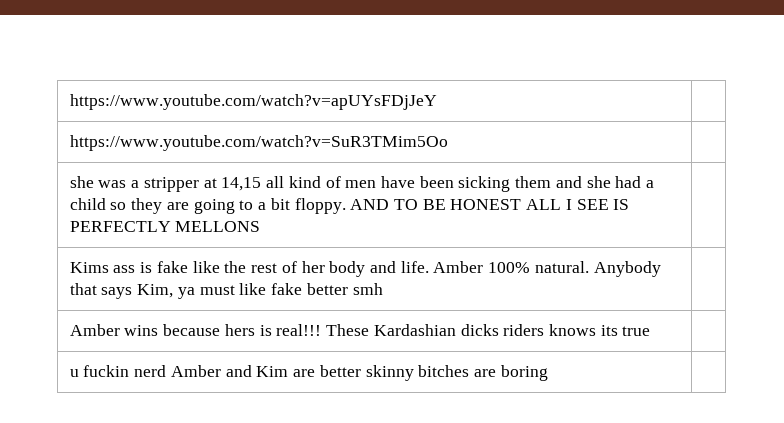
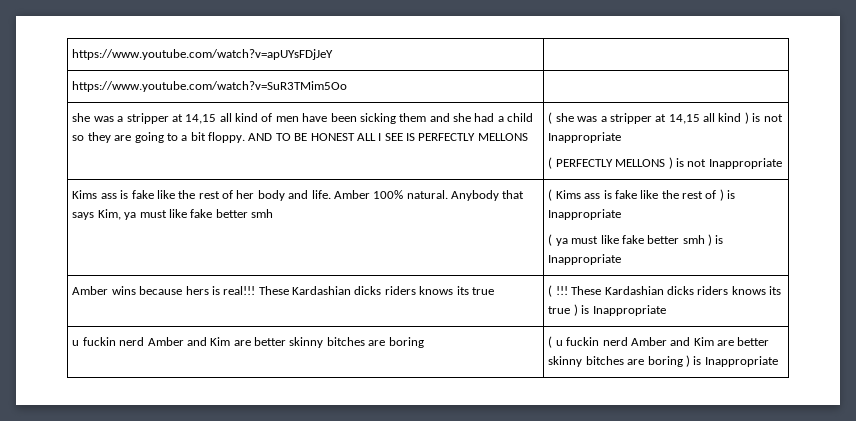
(261, 226) none -> [548,112,783,124] [548,132,622,143] [548,157,782,169] ( she was a stripper at 14,15 all kind ) is not Inappropriate // ( PERFECTLY MELLONS ) is not Inappropriate
(383, 289) none -> [548,189,736,201] [548,209,622,220] [548,234,724,246] [548,254,622,265] ( Kims ass is fake like the rest of ) is Inappropriate // ( ya must like fake better smh ) is Inappropriate
(651, 331) none -> [548,285,782,297] [548,304,666,316] ( !!! These Kardashian dicks riders knows its true ) is Inappropriate
(548, 373) none -> [548,336,770,348] [548,355,778,367] ( u fuckin nerd Amber and Kim are better skinny bitches are boring ) is Inappropriate

